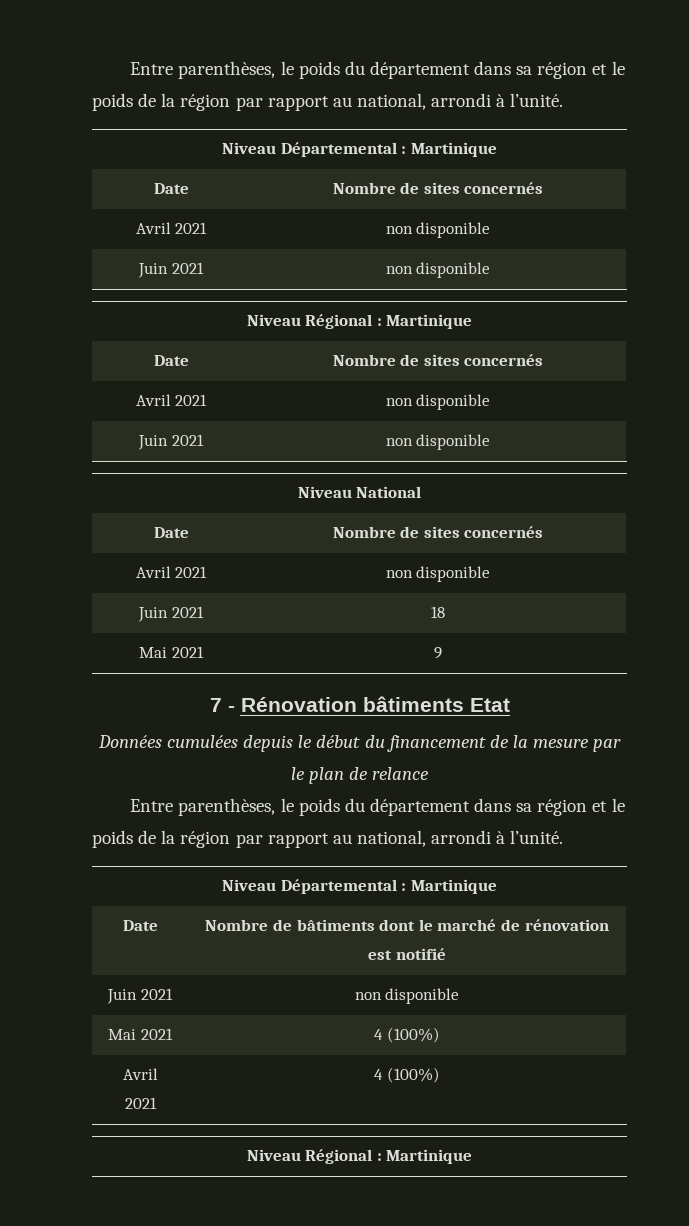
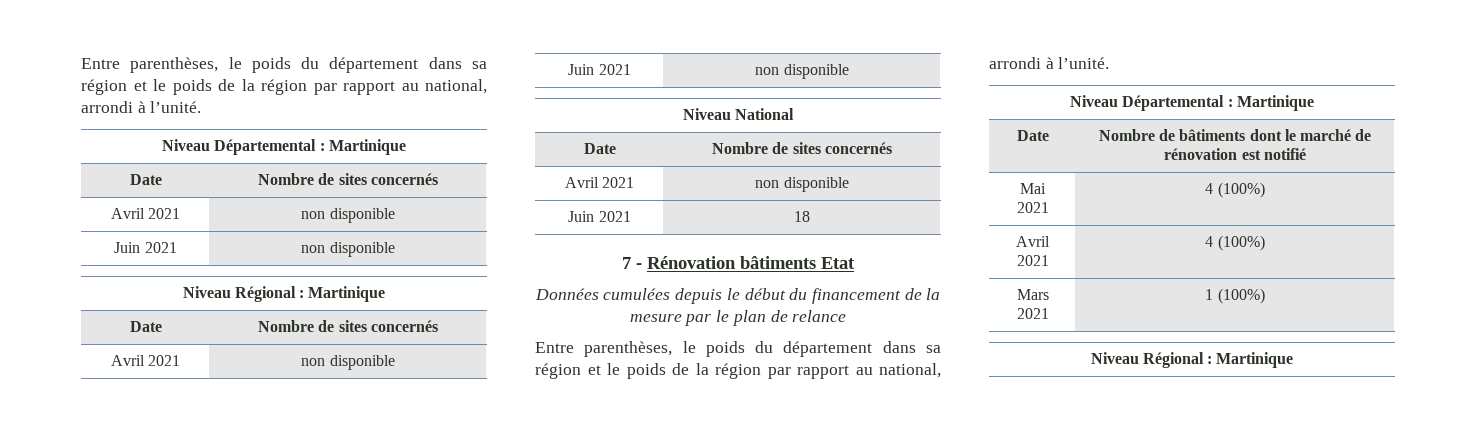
[139,646,204,658] [434,647,442,659] // Mai 2021 | 9 -> (810, 216) none
[107,988,173,1004] [354,988,460,1004] // Juin 2021 | non disponible -> (1306, 154) none
(440, 1075) none -> [1016,289,1049,300] [1016,308,1049,319] [1205,288,1265,304] // Mars 2021 | 1 (100%)

